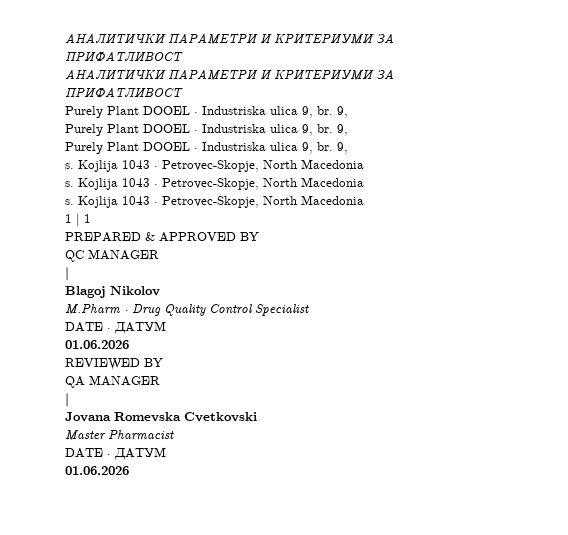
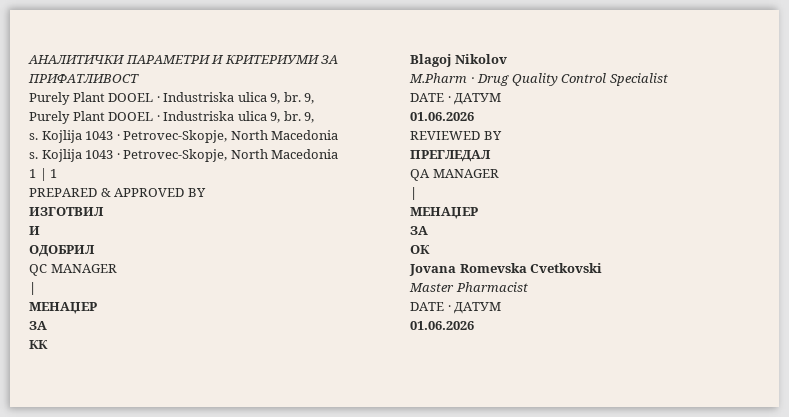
[65,33,394,45] [65,51,183,62] [65,69,394,81] [65,87,183,98] [65,106,348,118] АНАЛИТИЧКИ ПАРАМЕТРИ И КРИТЕРИУМИ ЗА ПРИФАТЛИВОСТ // АНАЛИТИЧКИ ПАРАМЕТРИ И КРИТЕРИУМИ ЗА ПРИФАТЛИВОСТ // Purely Plant DOOEL · Industriska ulica 9, br. 9, -> [28,55,339,64] [28,74,139,83] АНАЛИТИЧКИ ПАРАМЕТРИ И КРИТЕРИУМИ ЗА ПРИФАТЛИВОСТ
[65,195,364,208] // s. Kojlija 1043 · Petrovec-Skopje, North Macedonia -> (339, 154) none
(259, 236) none -> [29,207,104,216] [29,226,40,235] [29,245,95,257] // ИЗГОТВИЛ // И // ОДОБРИЛ
(69, 274) none -> [29,302,97,314] [29,321,47,330] [29,340,48,349] // МЕНАЏЕР // ЗА // КК
(163, 362) none -> [410,150,491,162] // ПРЕГЛЕДАЛ
(69, 400) none -> [410,207,478,219] [410,226,428,235] [410,245,430,254] // МЕНАЏЕР // ЗА // ОК

